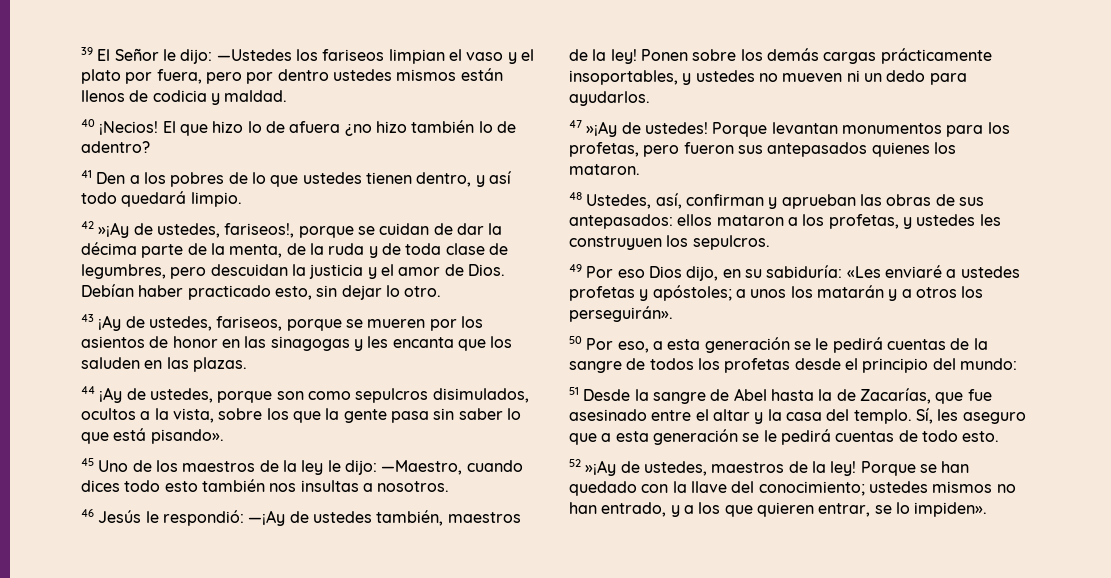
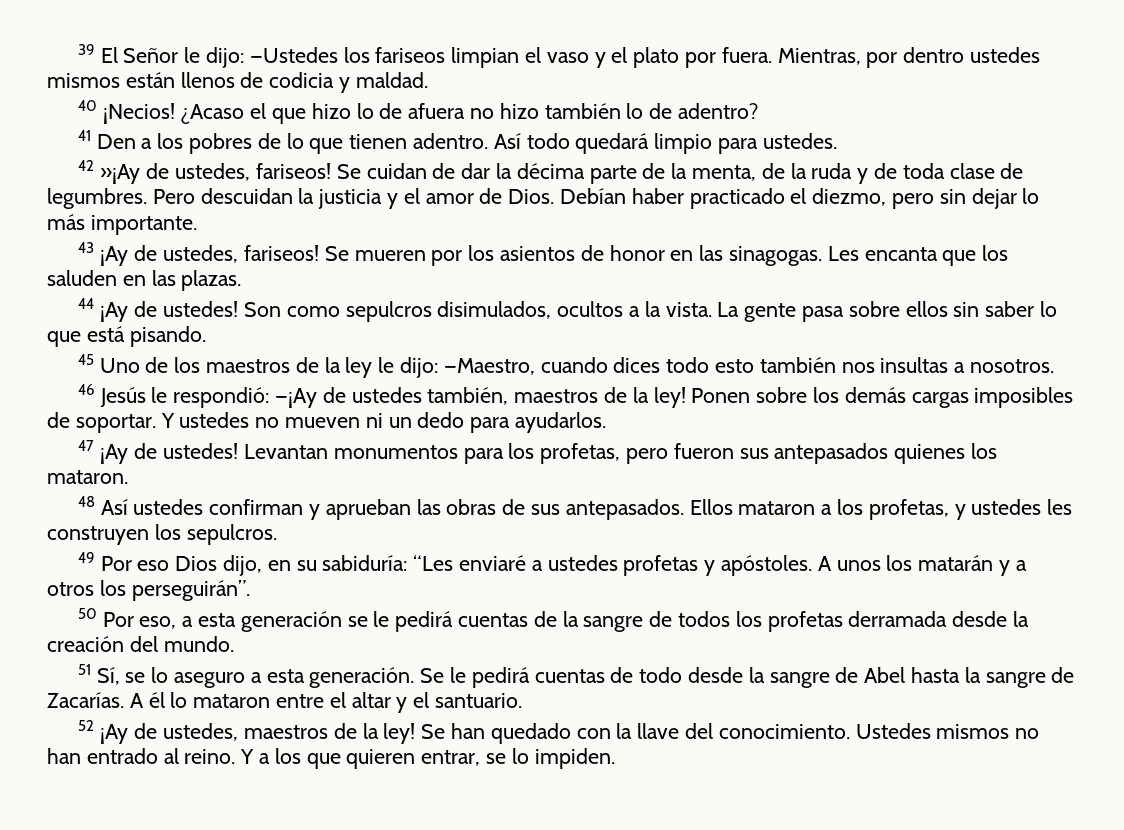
[156,69,242,84] fuera, pero -> [721,47,861,65] fuera. Mientras,
[162,121,176,133] El -> [180,103,267,124] ¿Acaso el
[344,124,372,136] ¿no -> [469,108,494,119] no
[302,171,511,187] [81,191,242,207] ustedes tienen dentro, y así todo quedará limpio. -> [349,133,837,154] tienen adentro. Así todo quedará limpio para ustedes.
[224,223,375,238] fariseos!, porque se -> [255,163,361,179] fariseos! Se
[81,264,207,279] legumbres, pero -> [47,188,195,209] legumbres. Pero
[274,286,312,300] esto, -> [790,188,935,209] el diezmo, pero
[404,286,442,297] otro. -> [47,214,197,235] más importante.
[216,316,363,331] fariseos, porque se -> [243,245,349,261] fariseos! Se
[270,336,389,351] sinagogas y les -> [728,246,859,266] sinagogas. Les
[149,388,304,403] ustedes, porque son -> [163,301,281,317] ustedes! Son
[172,408,429,423] vista, sobre los que la gente pasa -> [665,301,948,322] vista. La gente pasa sobre ellos
[150,429,224,444] pisando». -> [129,326,206,347] pisando.
[880,48,992,64] [569,70,692,85] prácticamente insoportables, y -> [974,387,1074,408] [47,412,175,433] imposibles de soportar. Y
[586,121,838,137] »¡Ay de ustedes! Porque levantan -> [99,443,328,464] ¡Ay de ustedes! Levantan
[586,193,682,209] Ustedes, así, -> [100,499,204,515] Así ustedes
[569,214,713,229] antepasados: ellos -> [565,499,733,520] antepasados. Ellos
[569,236,662,250] construyuen -> [47,526,149,545] construyen
[846,266,881,278] «Les -> [413,555,454,571] “Les
[652,285,746,301] apóstoles; a -> [720,555,832,576] apóstoles. A
[569,306,673,322] perseguirán». -> [131,580,250,601] perseguirán”.
[794,358,1017,373] [569,387,631,401] desde el principio del mundo: // 51 Desde -> [848,611,1029,627] [47,636,234,652] [77,664,743,688] derramada desde la creación del mundo. // 51 Sí, se lo aseguro a esta generación. Se le pedirá cuentas de todo desde
[836,388,992,404] [569,408,1026,424] [569,429,1000,445] de Zacarías, que fue asesinado entre el altar y la casa del templo. Sí, les aseguro que a esta generación se le pedirá cuentas de todo esto. -> [985,667,1075,688] [47,692,523,713] sangre de Zacarías. A él lo mataron entre el altar y el santuario.
[585,460,617,476] »¡Ay -> [99,724,129,744] ¡Ay
[860,461,937,476] Porque se -> [421,724,446,739] Se
[758,481,928,496] conocimiento; ustedes -> [718,723,931,739] conocimiento. Ustedes
[601,502,680,517] entrado, y -> [86,748,255,764] entrado al reino. Y
[914,502,988,517] impiden». -> [534,748,615,769] impiden.

